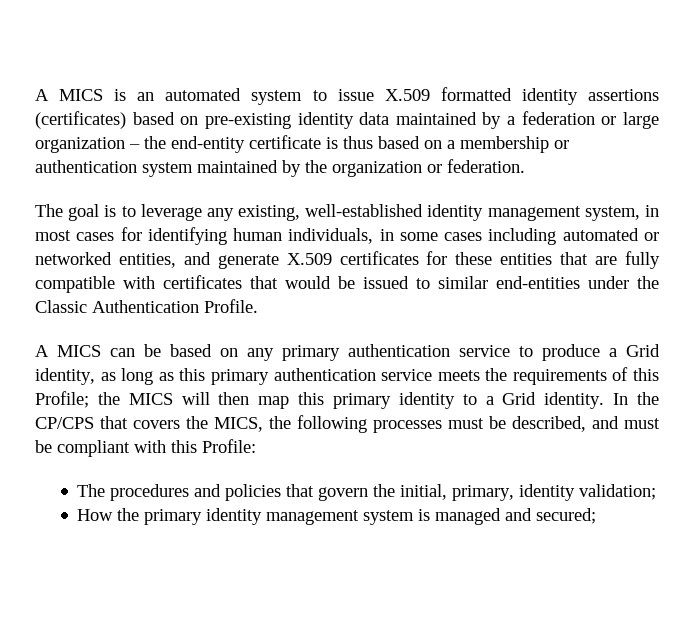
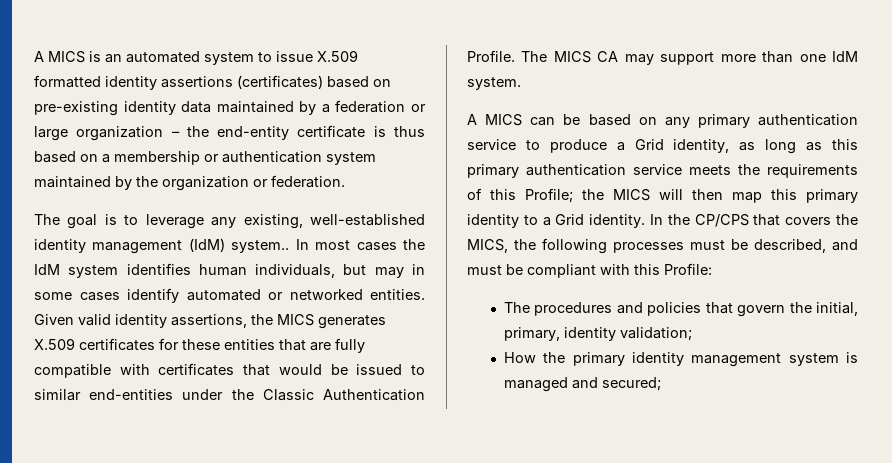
[584,205,659,221] [35,227,374,245] system, in most cases for identifying human individuals, -> [188,238,426,253] [34,263,404,278] (IdM) system.. In most cases the IdM system identifies human individuals, but may
[488,228,557,245] including -> [127,288,179,303] identify
[118,252,279,269] entities, and generate -> [370,289,425,300] [34,314,386,329] entities. Given valid identity assertions, the MICS generates
(258, 306) none -> [521,51,859,65] [467,77,521,90] The MICS CA may support more than one IdM system.

